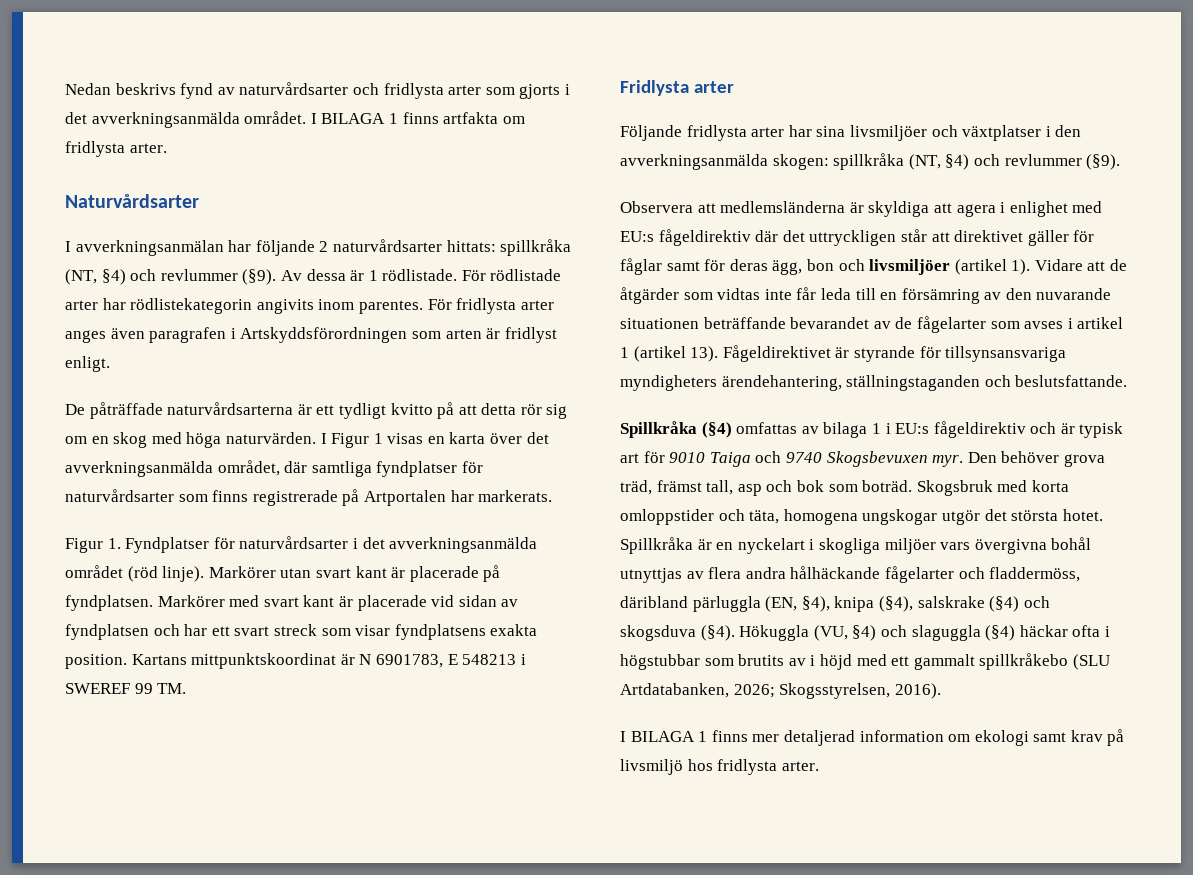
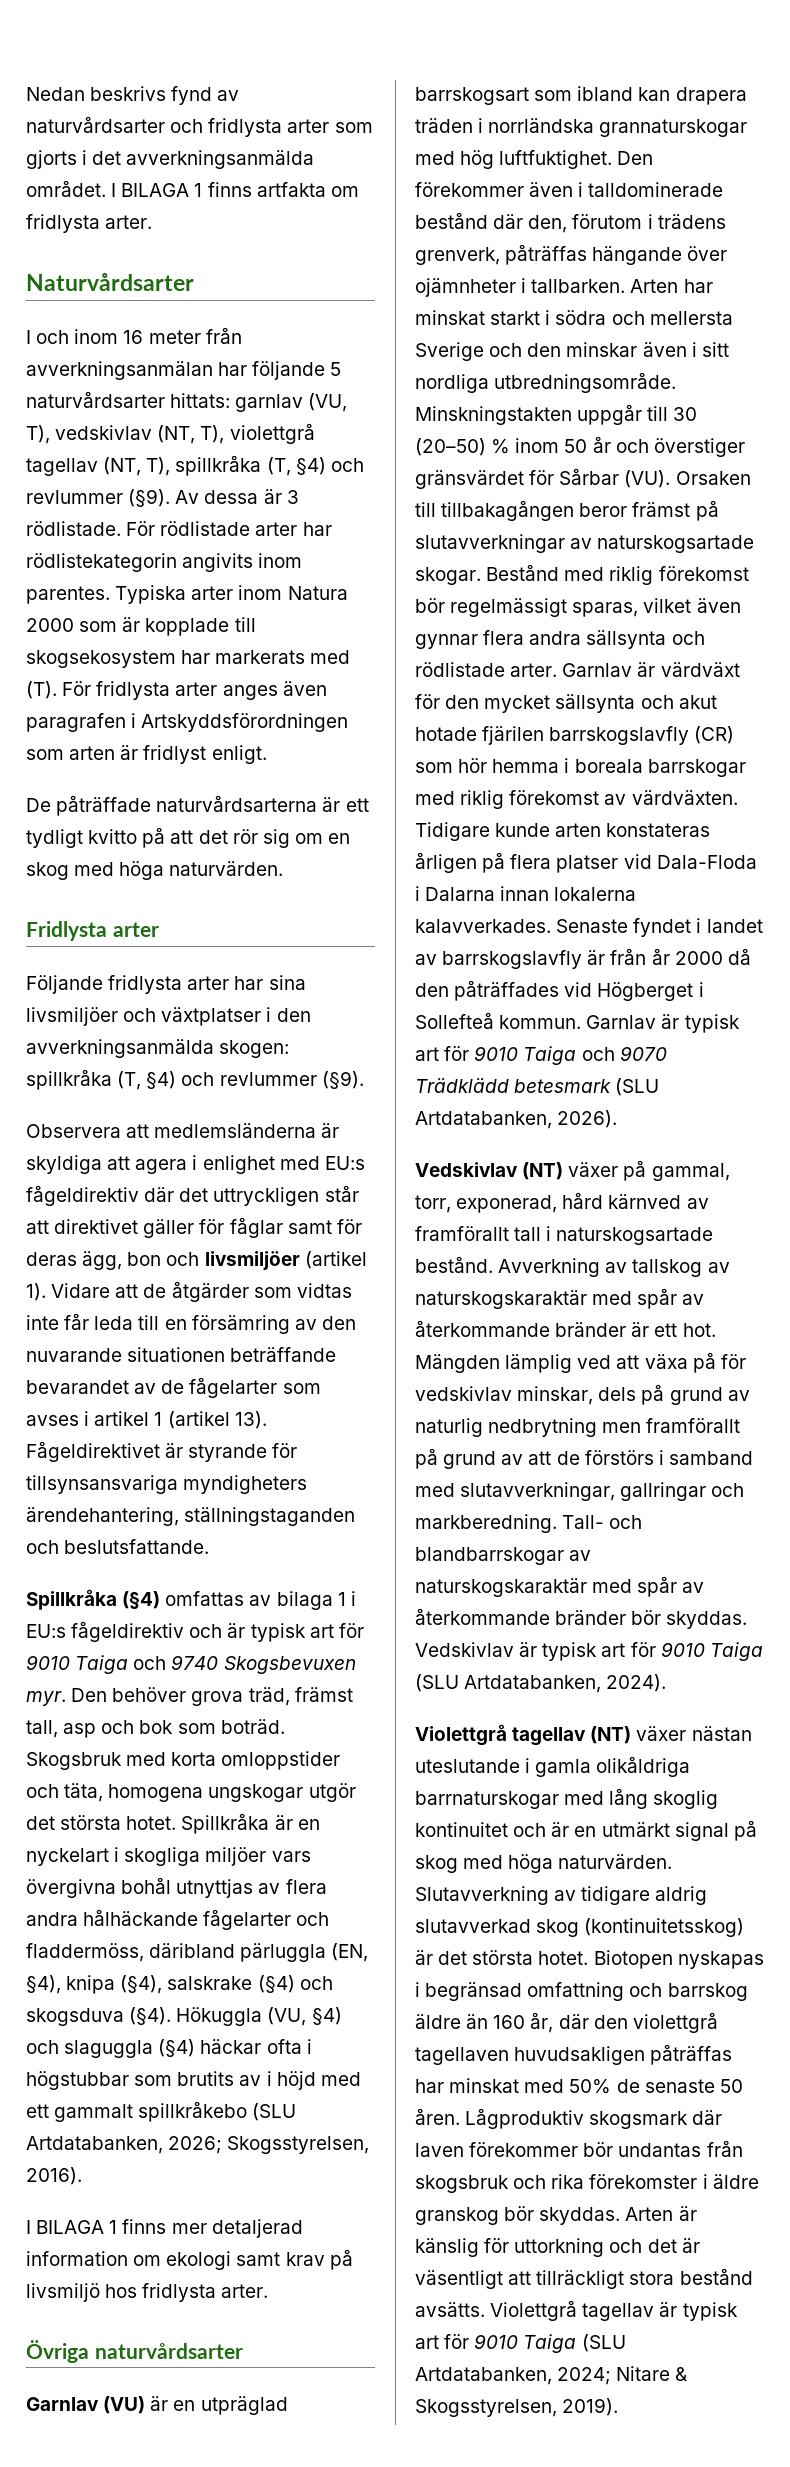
(71, 246) none -> [36,327,242,344] och inom 16 meter från
[319,241,329,252] 2 -> [330,362,342,376] 5
[500,239,572,256] [65,269,97,285] spillkråka (NT, -> [235,393,348,412] [26,423,315,444] [26,455,291,476] garnlav (VU, T), vedskivlav (NT, T), violettgrå tagellav (NT, T), spillkråka (T,
[368,270,378,281] 1 -> [286,490,299,504] 3
(423, 307) none -> [115,585,348,604] [26,617,256,636] [26,650,351,668] [26,681,57,699] Typiska arter inom Natura 2000 som är kopplade till skogsekosystem har markerats med (T).
[481,403,517,415] detta -> [198,830,228,844] det
[320,432,549,448] [65,460,483,477] [65,489,553,506] [65,536,538,553] [65,565,501,582] [65,595,519,611] [65,624,538,640] [65,653,526,669] [65,683,187,694] I Figur 1 visas en karta över det avverkningsanmälda området, där samtliga fyndplatser för naturvårdsarter som finns registrerade på Artportalen har markerats. // Figur 1. Fyndplatser för naturvårdsarter i det avverkningsanmälda området (röd linje). Markörer utan svart kant är placerade på fyndplatsen. Markörer med svart kant är placerade vid sidan av fyndplatsen och har ett svart streck som visar fyndplatsens exakta position. Kartans mittpunktskoordinat är N 6901783, E 548213 i SWEREF 99 TM. -> (284, 868) none
[908,154,941,170] (NT, -> [117,1071,142,1090] (T,
(819, 766) none -> [26,2340,243,2363] [26,2396,288,2415] [415,86,747,105] [415,118,748,137] [415,150,654,169] [415,182,724,197] [415,212,726,233] [415,244,728,265] [415,278,713,297] [415,310,733,325] [415,342,729,361] [415,372,677,393] [415,404,698,425] [415,436,745,457] [415,468,751,489] [415,500,719,521] [415,534,755,553] [415,564,749,585] [415,598,741,617] [415,630,705,649] [415,662,740,677] [415,694,717,713] [415,726,735,745] [415,758,746,777] [415,790,738,809] [415,822,711,841] [415,852,757,873] [415,886,637,901] [415,918,763,937] [415,948,751,969] [415,980,704,1001] [415,1012,740,1033] [415,1046,667,1065] [415,1078,660,1096] [415,1110,618,1129] [415,1160,730,1181] [415,1192,709,1213] [415,1226,714,1245] [415,1256,730,1277] [415,1288,705,1309] [415,1320,716,1337] [415,1352,746,1373] [415,1384,750,1405] [415,1418,741,1437] [415,1448,753,1469] [415,1482,745,1501] [415,1514,643,1533] [415,1547,592,1565] [415,1576,705,1597] [415,1608,748,1629] [415,1642,763,1661] [415,1674,667,1693] [415,1724,752,1746] [415,1756,691,1777] [415,1788,719,1809] [415,1820,757,1841] [415,1854,673,1873] [415,1886,708,1905] [415,1918,745,1937] [415,1950,764,1969] [415,1982,748,2001] [415,2012,718,2033] [415,2044,733,2065] [415,2078,743,2094] [415,2108,723,2129] [415,2140,743,2157] [415,2174,759,2193] [415,2206,697,2225] [415,2238,700,2257] [415,2268,753,2289] [415,2300,738,2321] [415,2334,626,2353] [415,2366,688,2385] [415,2398,619,2417] // Övriga naturvårdsarter // Garnlav (VU) är en utpräglad barrskogsart som ibland kan drapera träden i norrländska grannaturskogar med hög luftfuktighet. Den förekommer även i talldominerade bestånd där den, förutom i trädens grenverk, påträffas hängande över ojämnheter i tallbarken. Arten har minskat starkt i södra och mellersta Sverige och den minskar även i sitt nordliga utbredningsområde. Minskningstakten uppgår till 30 (20–50) % inom 50 år och överstiger gränsvärdet för Sårbar (VU). Orsaken till tillbakagången beror främst på slutavverkningar av naturskogsartade skogar. Bestånd med riklig förekomst bör regelmässigt sparas, vilket även gynnar flera andra sällsynta och rödlistade arter. Garnlav är värdväxt för den mycket sällsynta och akut hotade fjärilen barrskogslavfly (CR) som hör hemma i boreala barrskogar med riklig förekomst av värdväxten. Tidigare kunde arten konstateras årligen på flera platser vid Dala-Floda i Dalarna innan lokalerna kalavverkades. Senaste fyndet i landet av barrskogslavfly är från år 2000 då den påträffades vid Högberget i Sollefteå kommun. Garnlav är typisk art för 9010 Taiga och 9070 Trädklädd betesmark (SLU Artdatabanken, 2026). // Vedskivlav (NT) växer på gammal, torr, exponerad, hård kärnved av framförallt tall i naturskogsartade bestånd. Avverkning av tallskog av naturskogskaraktär med spår av återkommande bränder är ett hot. Mängden lämplig ved att växa på för vedskivlav minskar, dels på grund av naturlig nedbrytning men framförallt på grund av att de förstörs i samband med slutavverkningar, gallringar och markberedning. Tall- och blandbarrskogar av naturskogskaraktär med spår av återkommande bränder bör skyddas. Vedskivlav är typisk art för 9010 Taiga (SLU Artdatabanken, 2024). // Violettgrå tagellav (NT) växer nästan uteslutande i gamla olikåldriga barrnaturskogar med lång skoglig kontinuitet och är en utmärkt signal på skog med höga naturvärden. Slutavverkning av tidigare aldrig slutavverkad skog (kontinuitetsskog) är det största hotet. Biotopen nyskapas i begränsad omfattning och barrskog äldre än 160 år, där den violettgrå tagellaven huvudsakligen påträffas har minskat med 50% de senaste 50 åren. Lågproduktiv skogsmark där laven förekommer bör undantas från skogsbruk och rika förekomster i äldre granskog bör skyddas. Arten är känslig för uttorkning och det är väsentligt att tillräckligt stora bestånd avsätts. Violettgrå tagellav är typisk art för 9010 Taiga (SLU Artdatabanken, 2024; Nitare & Skogsstyrelsen, 2019).

